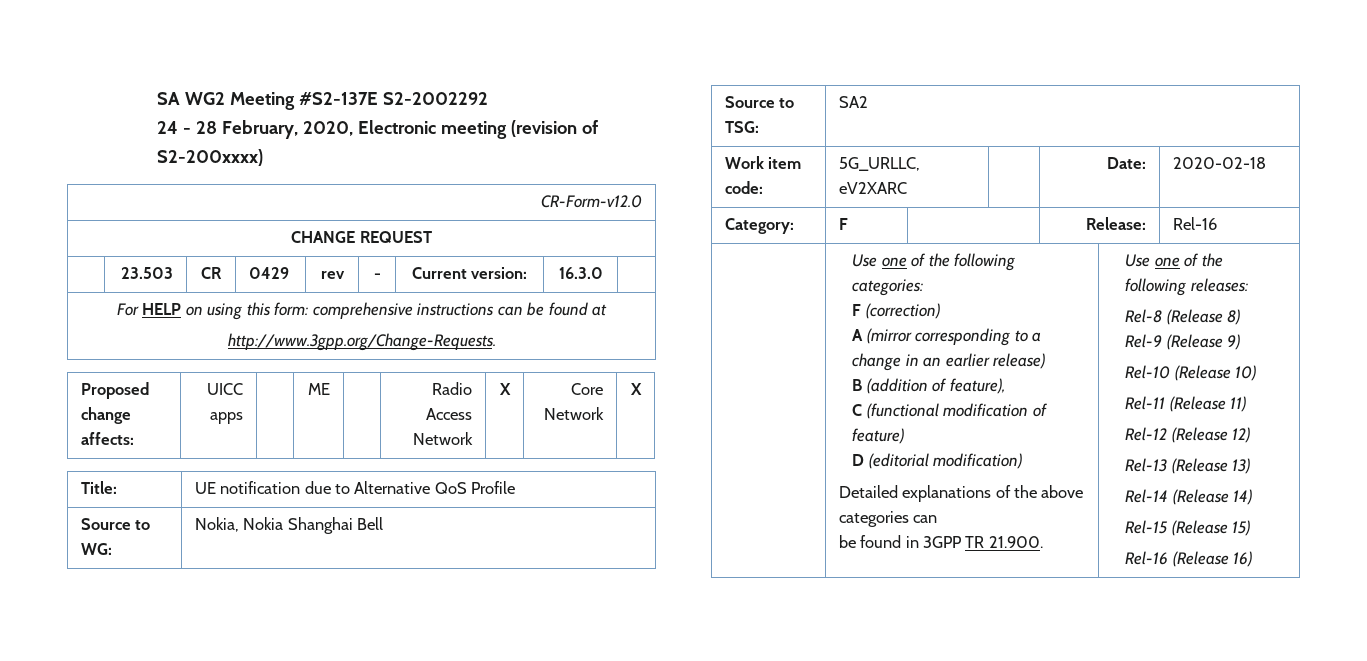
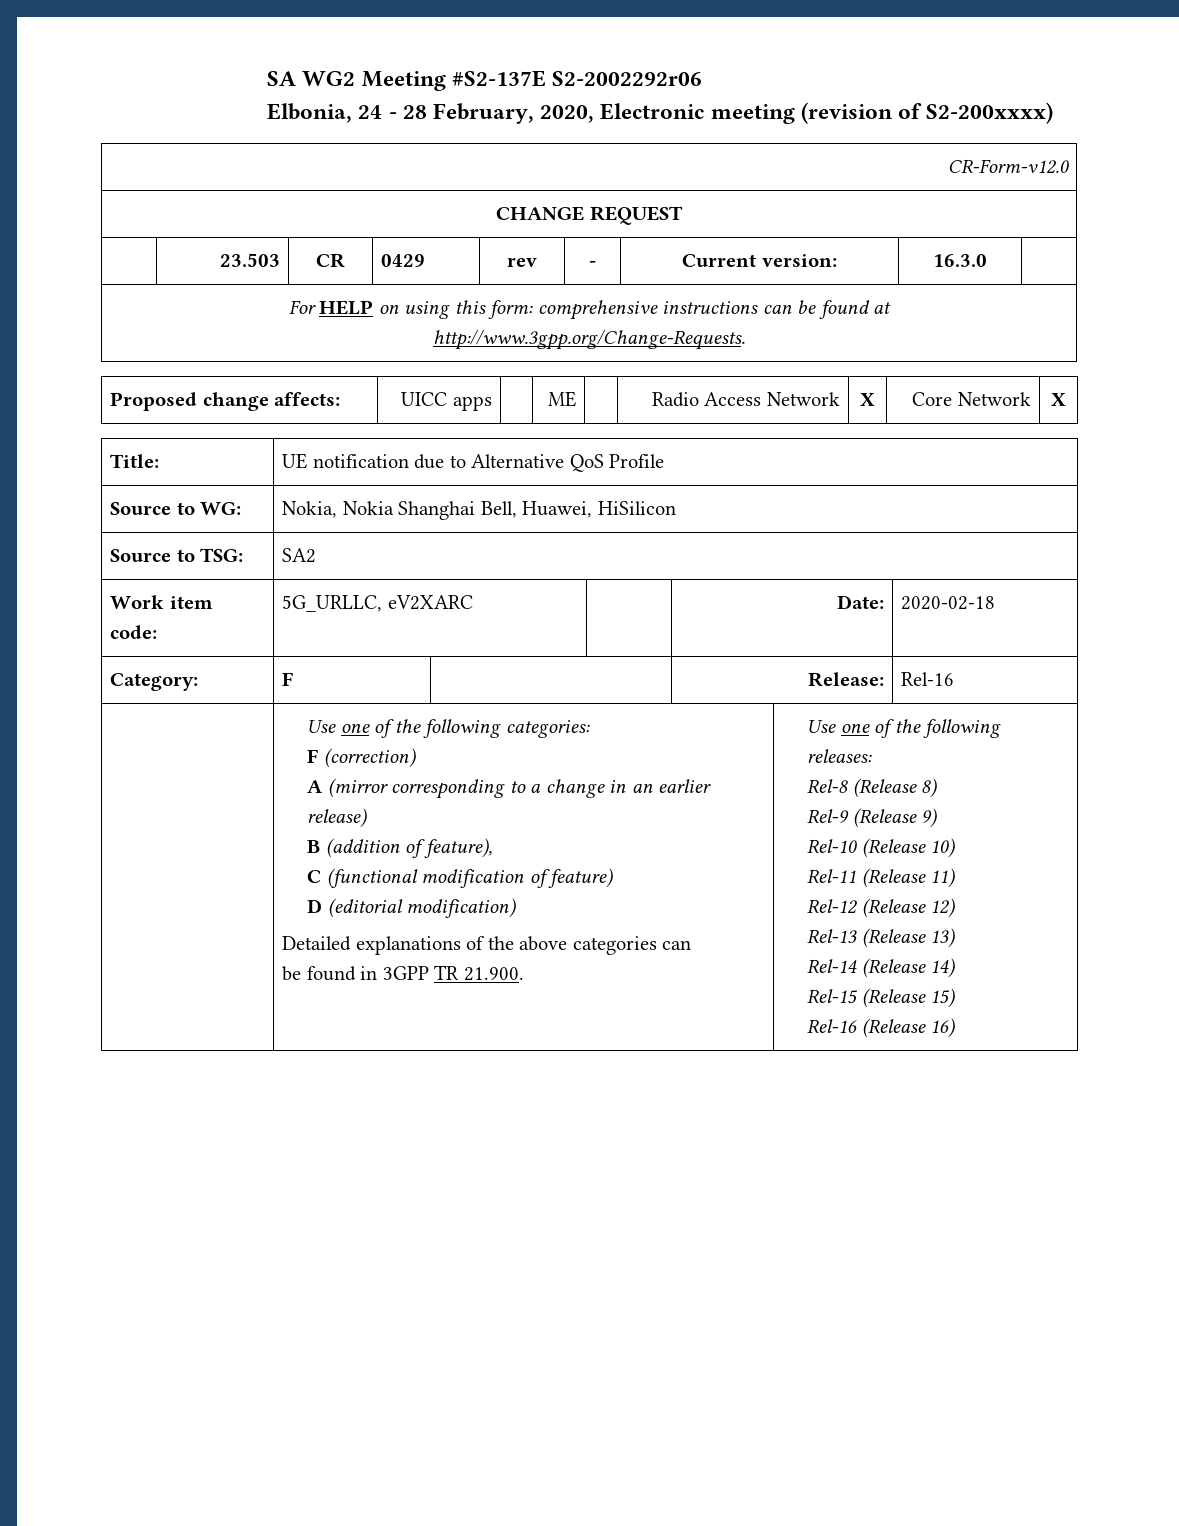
[383,92,489,105] S2-2002292 // -> [552,71,703,86] [267,103,353,123] S2-2002292r06 // Elbonia,
[357,517,384,530] Bell -> [480,501,676,518] Bell, Huawei, HiSilicon

